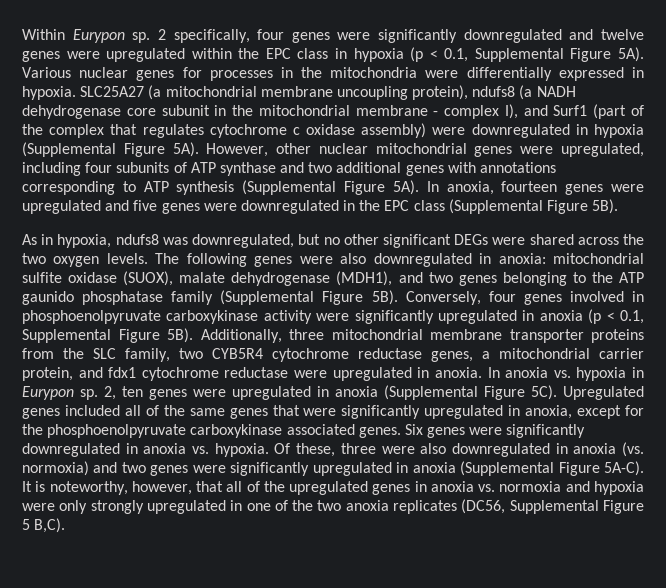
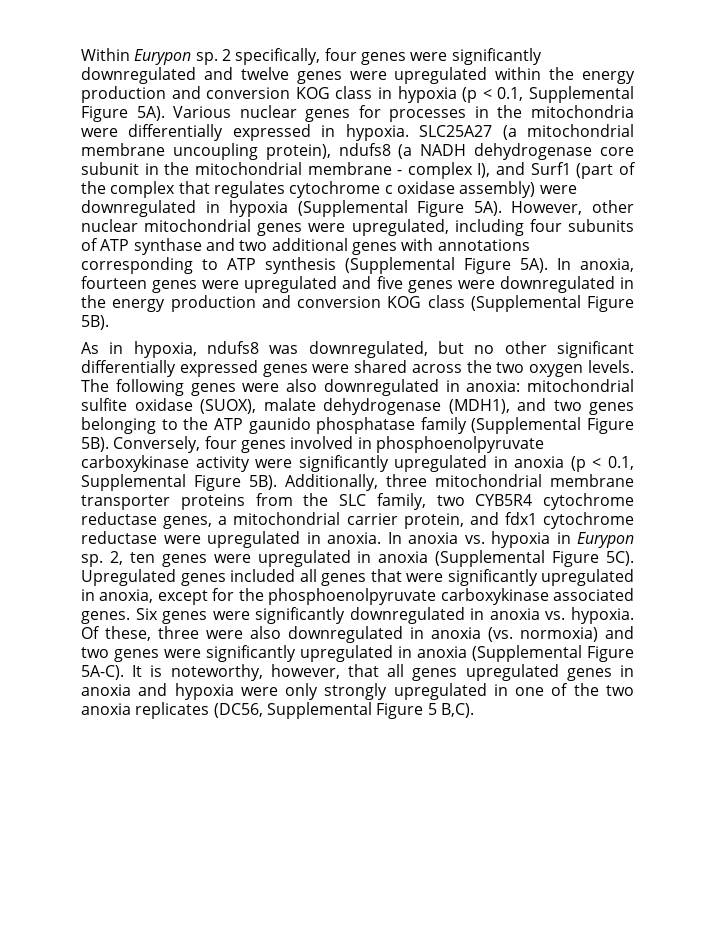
[265,48,291,59] EPC -> [582,71,635,84] [81,86,330,103] energy production and conversion KOG
[384,200,410,211] EPC -> [112,295,422,312] energy production and conversion KOG
[454,234,489,245] DEGs -> [81,360,308,377] differentially expressed genes
[145,405,225,416] of the same -> (317, 575) none
[246,481,285,492] of the -> [412,668,458,681] genes
[478,481,562,492] vs. normoxia -> (131, 690) none

